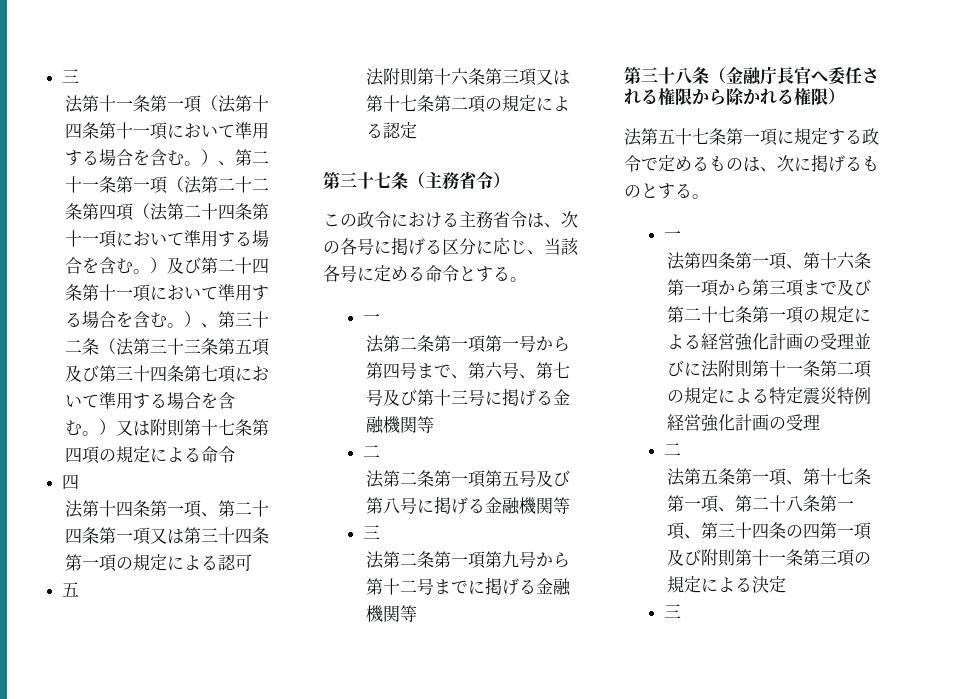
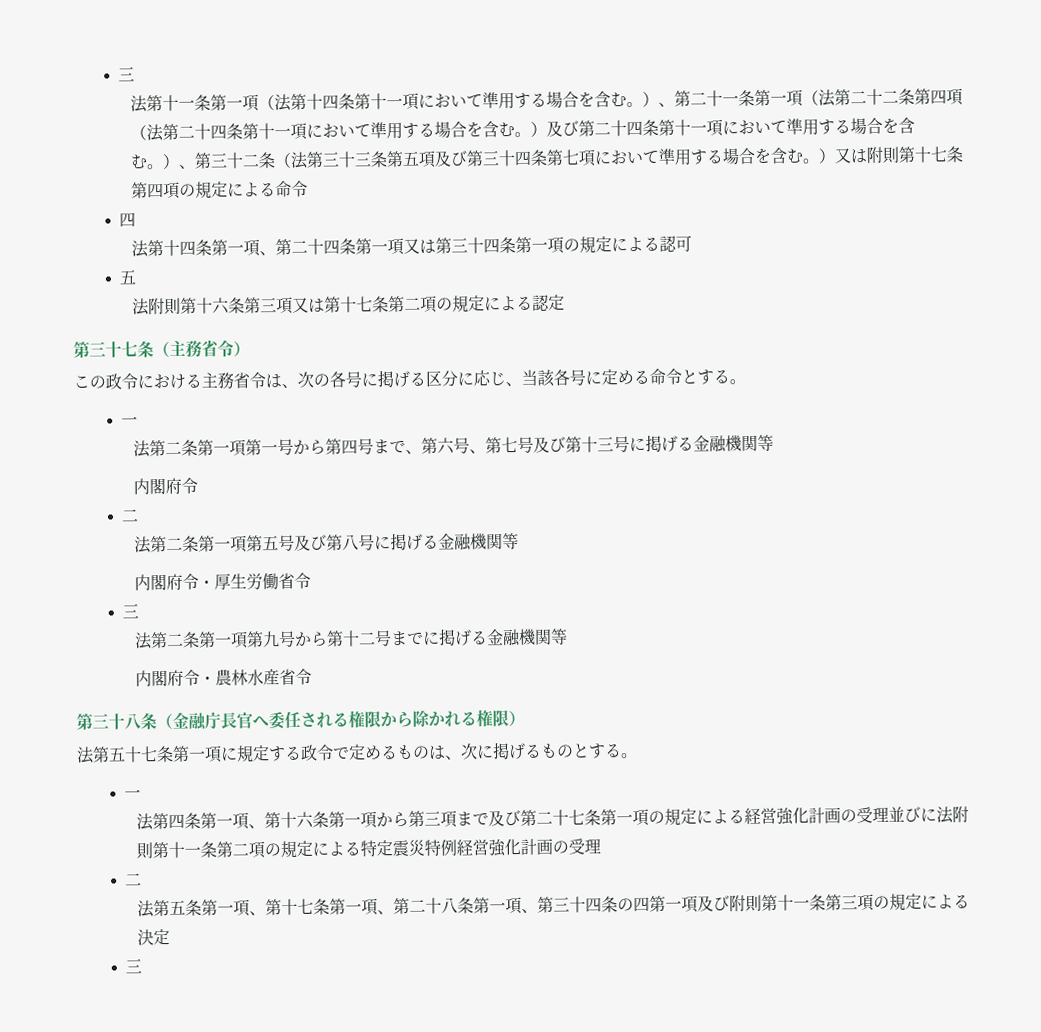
(435, 424) none -> [133,477,199,495] // 内閣府令
(571, 505) none -> [134,572,312,591] // 内閣府令・厚生労働省令
(418, 613) none -> [135,668,313,687] // 内閣府令・農林水産省令

